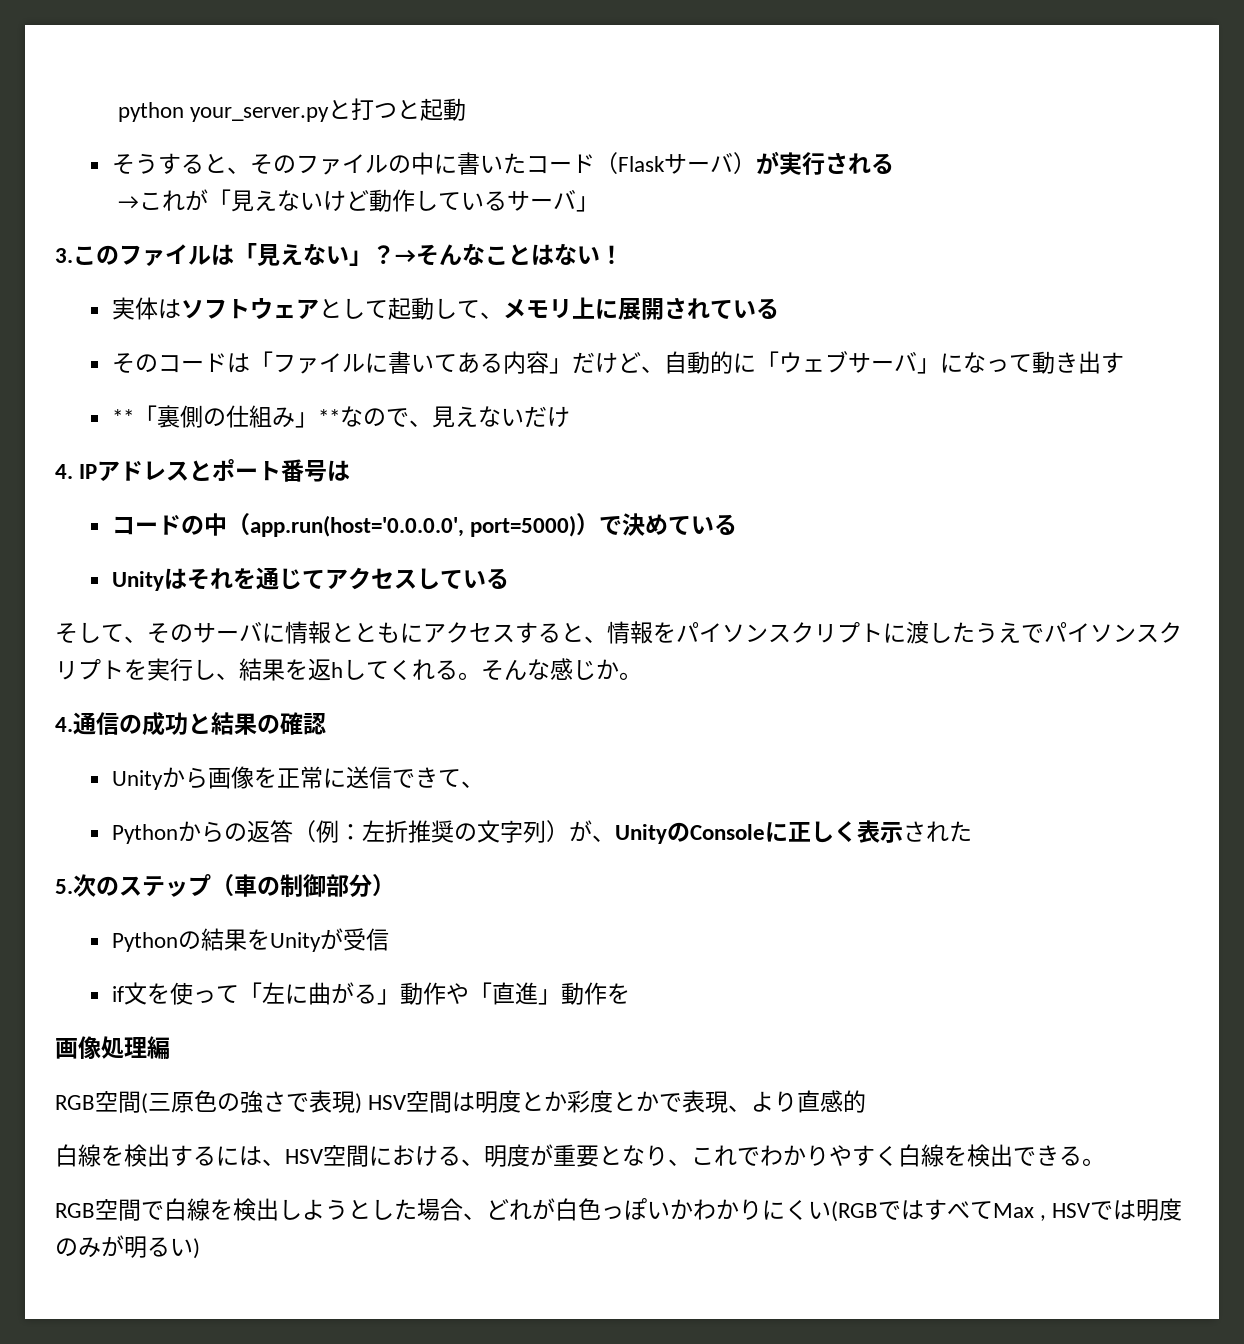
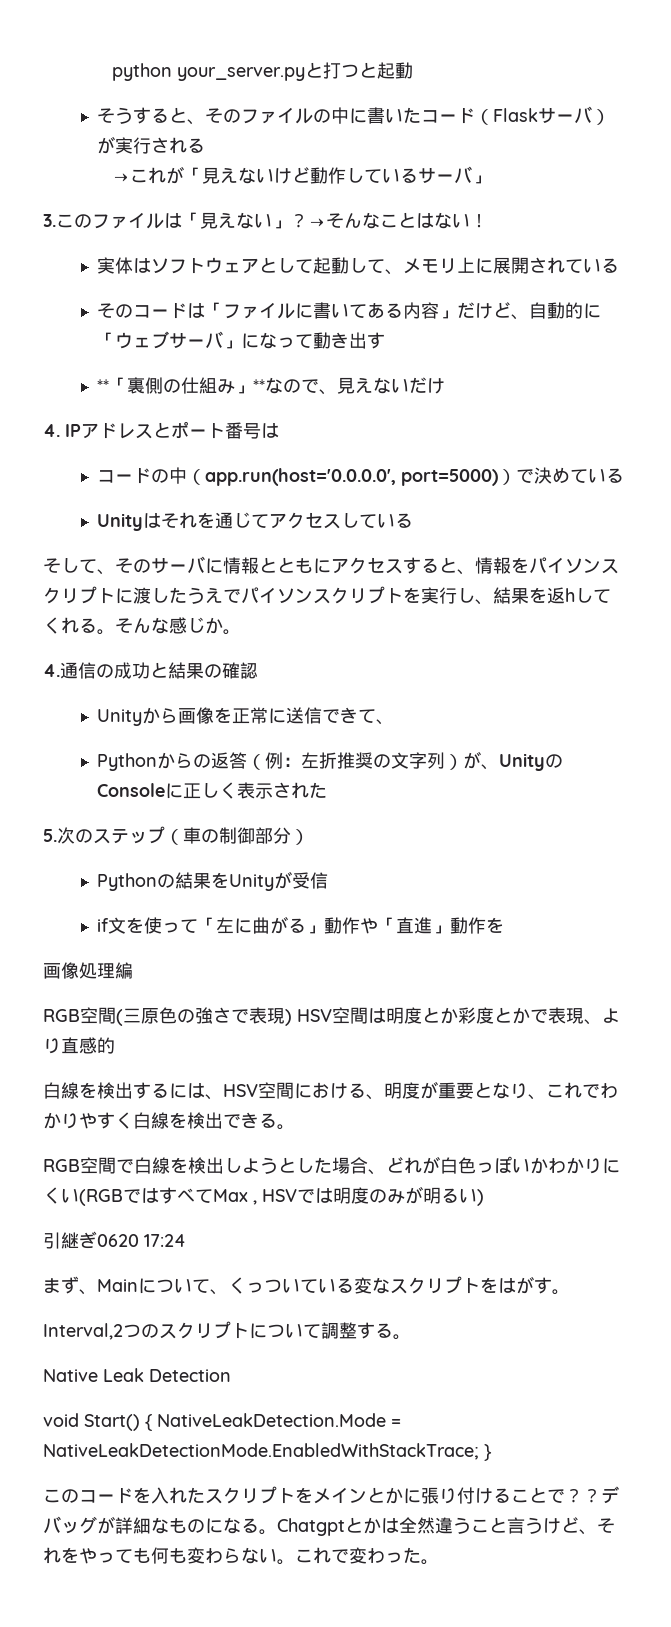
(200, 1248) none -> [43,1231,186,1249] [43,1276,570,1295] [43,1321,411,1340] [43,1368,231,1382] [43,1413,401,1431] [43,1443,492,1461] [43,1486,619,1504] [43,1516,615,1536] [43,1547,439,1565] // 引継ぎ0620 17:24 // まず、Mainについて、くっついている変なスクリプトをはがす。 // Interval,2つのスクリプトについて調整する。 // Native Leak Detection // void Start() { NativeLeakDetection.Mode = NativeLeakDetectionMode.EnabledWithStackTrace; } // このコードを入れたスクリプトをメインとかに張り付けることで？？デバッグが詳細なものになる。Chatgptとかは全然違うこと言うけど、それをやっても何も変わらない。これで変わった。

